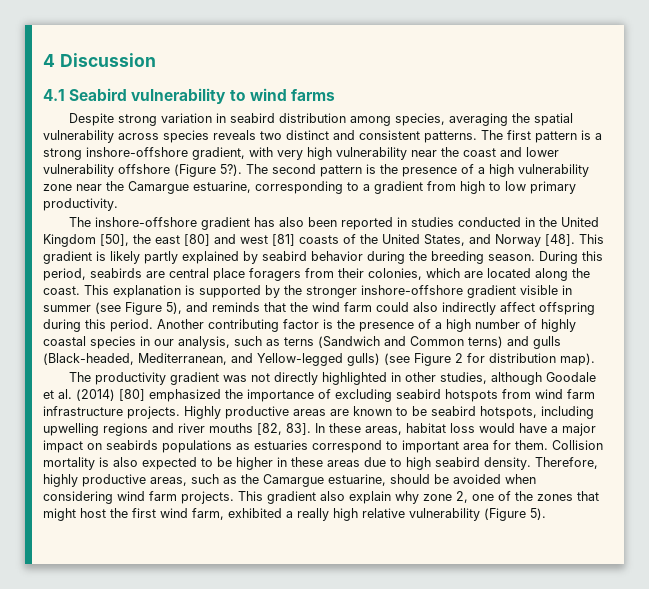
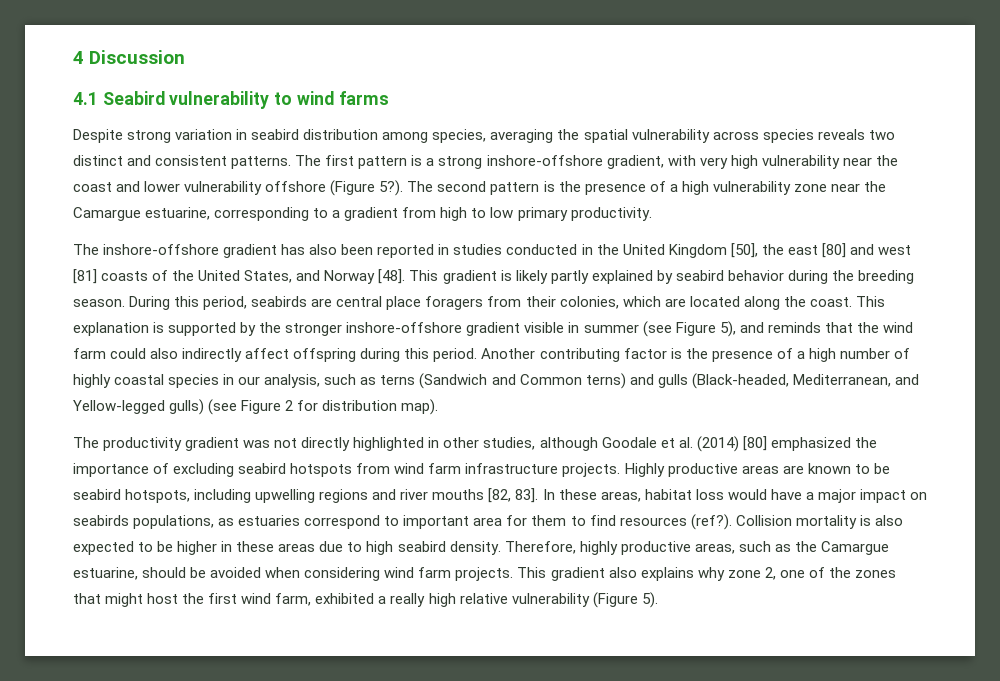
[162,440,232,453] populations -> [133,515,215,529] populations,
[515,440,548,450] them. -> [531,514,732,530] them to find resources (ref?).
[349,491,391,504] explain -> [640,567,694,581] explains

